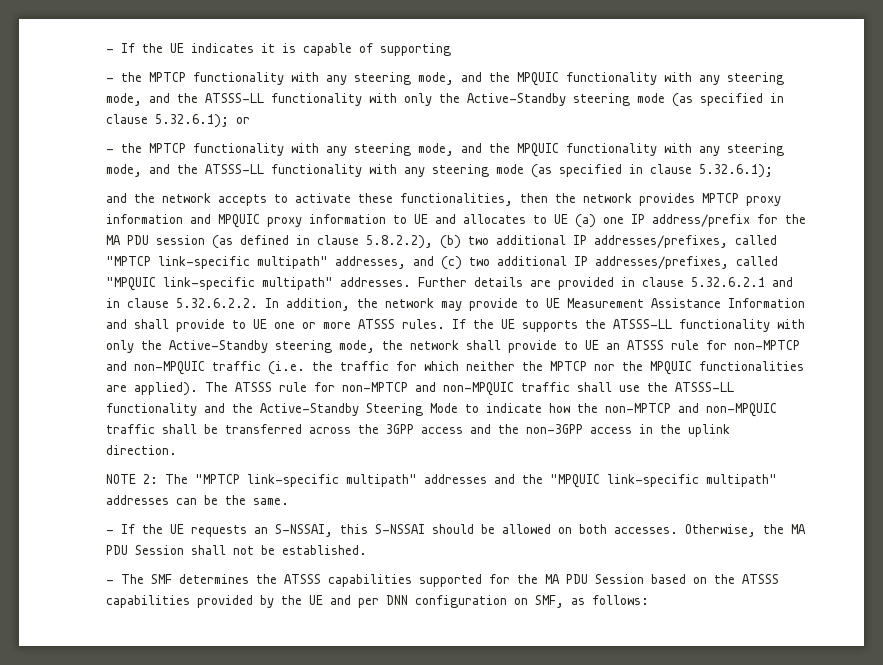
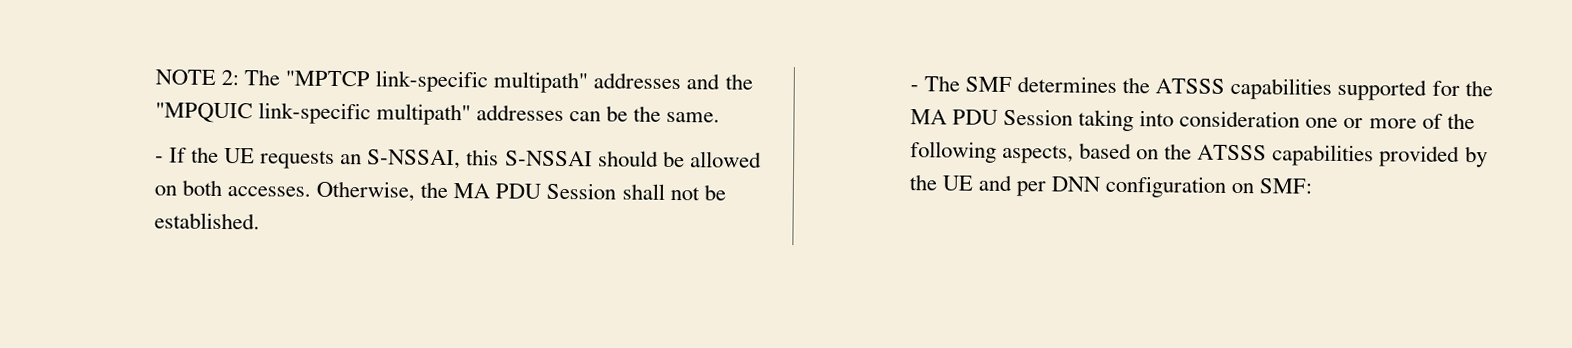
[105,43,451,56] [105,72,784,86] [105,93,784,107] [105,114,250,128] [105,143,784,157] [105,164,773,178] [105,193,781,206] [105,214,806,228] [105,235,777,249] [105,256,778,270] [105,277,793,291] [105,298,805,311] [105,319,805,332] [105,340,800,353] [105,361,804,375] [105,382,734,396] [105,403,777,417] [105,424,730,437] [105,445,177,455] - If the UE indicates it is capable of supporting // - the MPTCP functionality with any steering mode, and the MPQUIC functionality with any steering mode, and the ATSSS-LL functionality with only the Active-Standby steering mode (as specified in clause 5.32.6.1); or // - the MPTCP functionality with any steering mode, and the MPQUIC functionality with any steering mode, and the ATSSS-LL functionality with any steering mode (as specified in clause 5.32.6.1); // and the network accepts to activate these functionalities, then the network provides MPTCP proxy information and MPQUIC proxy information to UE and allocates to UE (a) one IP address/prefix for the MA PDU session (as defined in clause 5.8.2.2), (b) two additional IP addresses/prefixes, called "MPTCP link-specific multipath" addresses, and (c) two additional IP addresses/prefixes, called "MPQUIC link-specific multipath" addresses. Further details are provided in clause 5.32.6.2.1 and in clause 5.32.6.2.2. In addition, the network may provide to UE Measurement Assistance Information and shall provide to UE one or more ATSSS rules. If the UE supports the ATSSS-LL functionality with only the Active-Standby steering mode, the network shall provide to UE an ATSSS rule for non-MPTCP and non-MPQUIC traffic (i.e. the traffic for which neither the MPTCP nor the MPQUIC functionalities are applied). The ATSSS rule for non-MPTCP and non-MPQUIC traffic shall use the ATSSS-LL functionality and the Active-Standby Steering Mode to indicate how the non-MPTCP and non-MPQUIC traffic shall be transferred across the 3GPP access and the non-3GPP access in the uplink direction. // -> (154, 77) none
(644, 579) none -> [1078,109,1475,132] [909,141,1074,164] taking into consideration one or more of the following aspects,
[534,595,649,608] SMF, as follows: -> [1259,178,1313,194] SMF:

